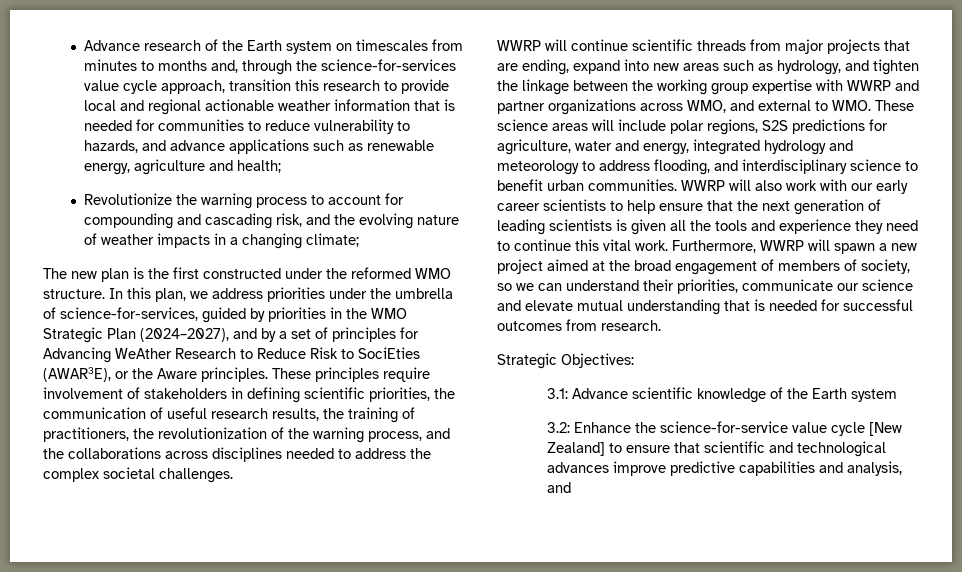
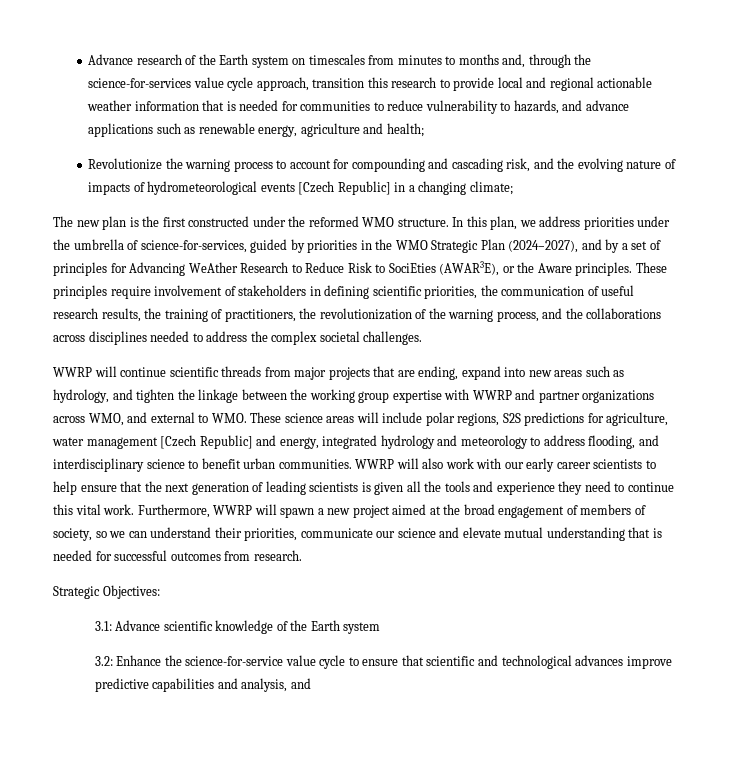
[100,233,210,248] weather impacts -> [88,181,391,195] impacts of hydrometeorological events [Czech Republic]
(612, 146) none -> [86,435,253,449] management [Czech Republic]
[868,422,902,436] [546,442,605,456] [New Zealand] -> (346, 662) none

